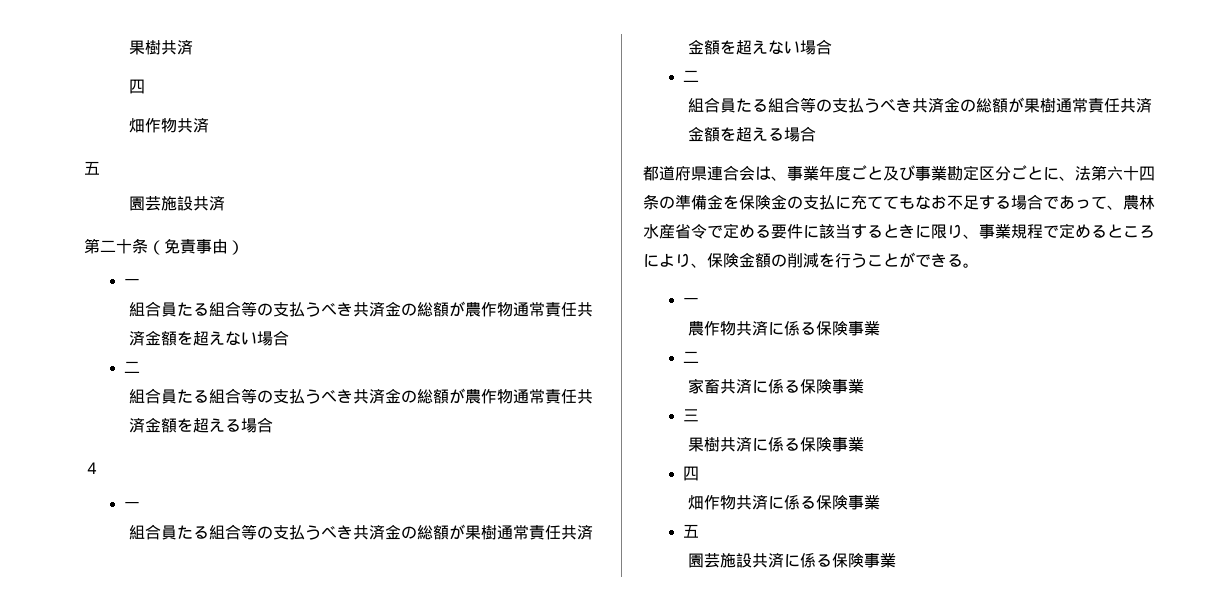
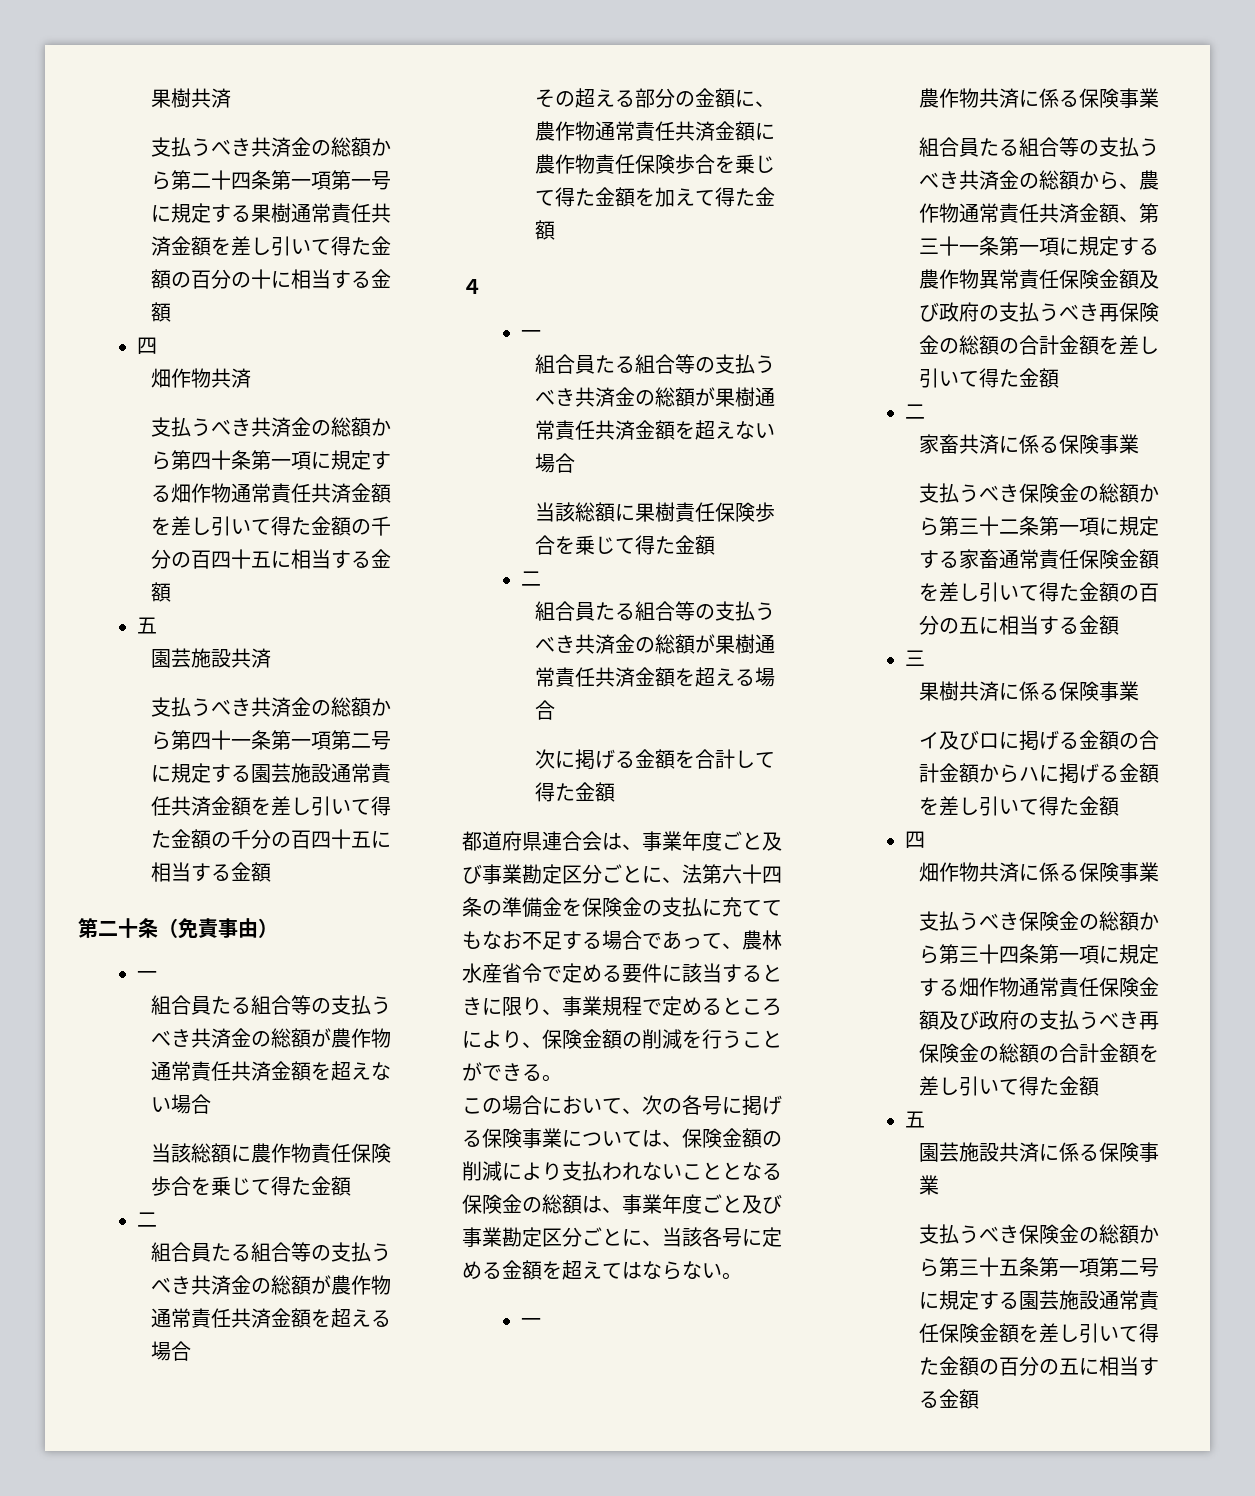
[129,79,146,94] [129,118,210,133] [84,161,100,175] [129,196,226,211] 四 // 畑作物共済 // 五 // 園芸施設共済 -> [151,137,392,157] [151,170,392,190] [151,203,392,223] [151,236,392,256] [151,269,392,289] [151,302,172,322] [136,337,157,355] [151,368,252,388] [151,417,392,437] [151,450,392,470] [151,483,392,503] [151,516,392,536] [151,549,392,569] [151,582,172,602] [136,617,157,634] [151,648,272,668] [151,697,392,717] [151,730,392,750] [151,763,392,783] [151,796,392,816] [151,829,392,849] [151,862,272,882] 支払うべき共済金の総額から第二十四条第一項第一号に規定する果樹通常責任共済金額を差し引いて得た金額の百分の十に相当する金額 // 四 // 畑作物共済 // 支払うべき共済金の総額から第四十条第一項に規定する畑作物通常責任共済金額を差し引いて得た金額の千分の百四十五に相当する金額 // 五 // 園芸施設共済 // 支払うべき共済金の総額から第四十一条第一項第二号に規定する園芸施設通常責任共済金額を差し引いて得た金額の千分の百四十五に相当する金額
(290, 338) none -> [151,1143,392,1163] [151,1176,352,1196] // 当該総額に農作物責任保険歩合を乗じて得た金額
(274, 425) none -> [535,88,776,108] [535,121,776,141] [535,154,776,174] [535,187,776,207] [535,220,556,240] // その超える部分の金額に、農作物通常責任共済金額に農作物責任保険歩合を乗じて得た金額を加えて得た金額
(833, 47) none -> [535,502,776,522] [535,535,716,555] // 当該総額に果樹責任保険歩合を乗じて得た金額
(817, 134) none -> [535,749,776,770] [535,782,616,802] // 次に掲げる金額を合計して得た金額
(979, 265) none -> [462,1095,782,1116] [462,1128,782,1148] [462,1161,782,1181] [462,1194,782,1214] [462,1227,782,1247] [462,1260,742,1280] // この場合において、次の各号に掲げる保険事業については、保険金額の削減により支払われないこととなる保険金の総額は、事業年度ごと及び事業勘定区分ごとに、当該各号に定める金額を超えてはならない。
(881, 328) none -> [919,137,1160,157] [919,170,1160,190] [919,203,1160,223] [919,236,1160,256] [919,269,1160,289] [919,302,1160,322] [919,335,1160,355] [919,368,1060,388] // 組合員たる組合等の支払うべき共済金の総額から、農作物通常責任共済金額、第三十一条第一項に規定する農作物異常責任保険金額及び政府の支払うべき再保険金の総額の合計金額を差し引いて得た金額
(865, 386) none -> [919,483,1160,503] [919,516,1160,536] [919,549,1160,569] [919,582,1160,602] [919,615,1120,635] // 支払うべき保険金の総額から第三十二条第一項に規定する家畜通常責任保険金額を差し引いて得た金額の百分の五に相当する金額
(865, 444) none -> [919,730,1160,751] [919,763,1160,784] [919,796,1120,816] // イ及びロに掲げる金額の合計金額からハに掲げる金額を差し引いて得た金額
(881, 502) none -> [919,911,1160,931] [919,944,1160,964] [919,977,1160,997] [919,1010,1160,1030] [919,1043,1160,1063] [919,1076,1100,1096] // 支払うべき保険金の総額から第三十四条第一項に規定する畑作物通常責任保険金額及び政府の支払うべき再保険金の総額の合計金額を差し引いて得た金額
(897, 560) none -> [919,1224,1160,1244] [919,1257,1160,1277] [919,1290,1160,1310] [919,1323,1160,1343] [919,1356,1160,1376] [919,1389,980,1409] // 支払うべき保険金の総額から第三十五条第一項第二号に規定する園芸施設通常責任保険金額を差し引いて得た金額の百分の五に相当する金額

